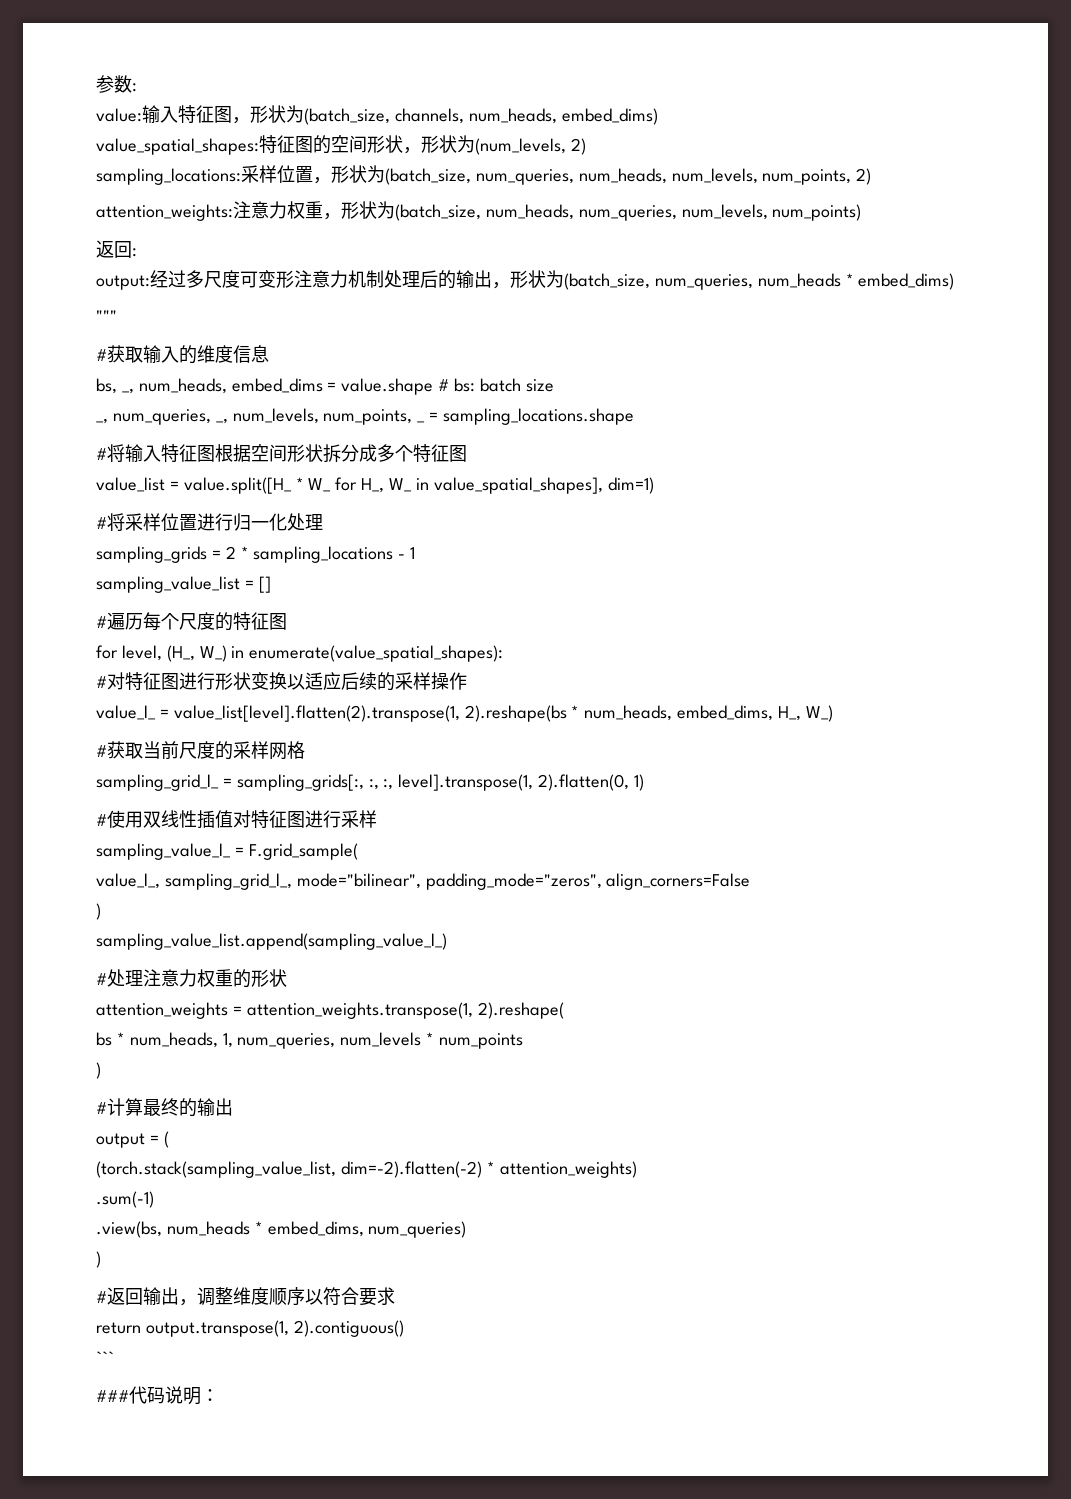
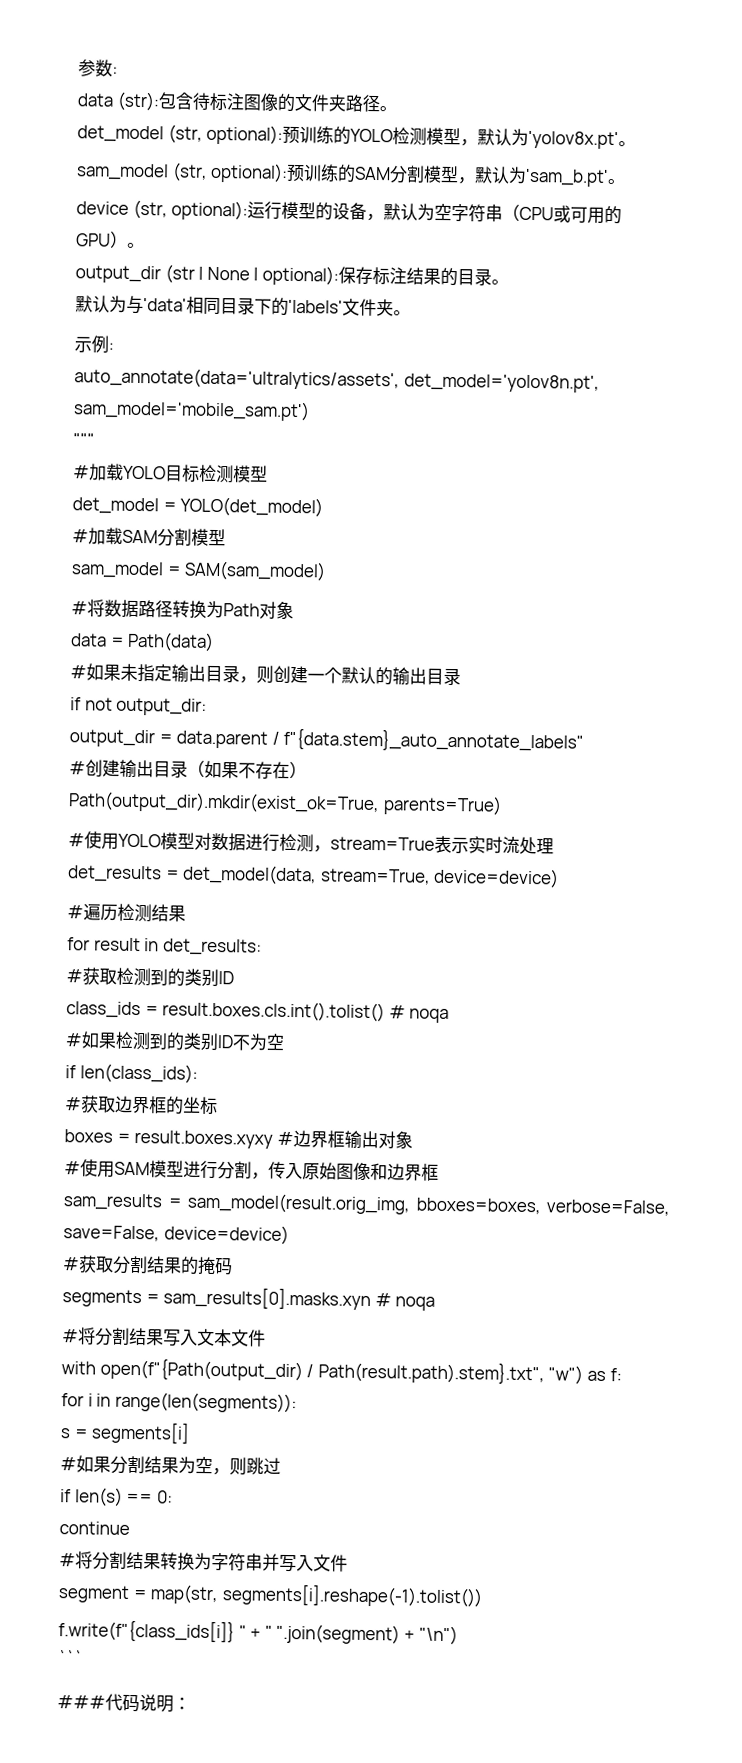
[96,105,658,125] [96,135,586,155] [96,165,872,185] [96,201,862,221] [96,240,137,258] [96,270,955,290] [96,310,117,322] [96,345,269,364] [96,378,554,395] [96,408,426,425] [429,408,635,425] [96,444,467,463] [96,477,654,494] [96,513,323,531] [96,546,416,563] [96,576,271,593] [96,612,287,631] [96,645,504,662] [96,672,467,691] [96,705,833,722] [96,741,305,760] [96,774,645,791] [96,810,377,829] [96,843,358,860] [96,873,751,890] [96,903,101,920] [96,933,447,950] [96,969,287,988] [96,1002,564,1019] [96,1032,524,1049] [96,1062,101,1079] [96,1098,233,1117] [96,1131,169,1148] [96,1161,637,1178] [96,1191,154,1208] [96,1221,467,1238] [96,1251,101,1268] [96,1287,395,1306] [96,1320,404,1337] value:输入特征图，形状为(batch_size, channels, num_heads, embed_dims) // value_spatial_shapes:特征图的空间形状，形状为(num_levels, 2) // sampling_locations:采样位置，形状为(batch_size, num_queries, num_heads, num_levels, num_points, 2) // attention_weights:注意力权重，形状为(batch_size, num_heads, num_queries, num_levels, num_points) // 返回: // output:经过多尺度可变形注意力机制处理后的输出，形状为(batch_size, num_queries, num_heads * embed_dims) // """ // #获取输入的维度信息 // bs, _, num_heads, embed_dims = value.shape # bs: batch size // _, num_queries, _, num_levels, num_points, _ = sampling_locations.shape // #将输入特征图根据空间形状拆分成多个特征图 // value_list = value.split([H_ * W_ for H_, W_ in value_spatial_shapes], dim=1) // #将采样位置进行归一化处理 // sampling_grids = 2 * sampling_locations - 1 // sampling_value_list = [] // #遍历每个尺度的特征图 // for level, (H_, W_) in enumerate(value_spatial_shapes): // #对特征图进行形状变换以适应后续的采样操作 // value_l_ = value_list[level].flatten(2).transpose(1, 2).reshape(bs * num_heads, embed_dims, H_, W_) // #获取当前尺度的采样网格 // sampling_grid_l_ = sampling_grids[:, :, :, level].transpose(1, 2).flatten(0, 1) // #使用双线性插值对特征图进行采样 // sampling_value_l_ = F.grid_sample( // value_l_, sampling_grid_l_, mode="bilinear", padding_mode="zeros", align_corners=False // ) // sampling_value_list.append(sampling_value_l_) // #处理注意力权重的形状 // attention_weights = attention_weights.transpose(1, 2).reshape( // bs * num_heads, 1, num_queries, num_levels * num_points // ) // #计算最终的输出 // output = ( // (torch.stack(sampling_value_list, dim=-2).flatten(-2) * attention_weights) // .sum(-1) // .view(bs, num_heads * embed_dims, num_queries) // ) // #返回输出，调整维度顺序以符合要求 // return output.transpose(1, 2).contiguous() -> [77,91,397,113] [77,124,637,150] [76,162,626,187] [76,199,623,225] [76,231,145,249] [75,264,509,287] [75,295,411,317] [74,335,114,354] [74,367,600,393] [73,399,310,422] [73,433,95,447] [73,463,268,484] [72,496,324,518] [72,527,226,547] [71,560,327,582] [71,599,294,619] [70,631,215,652] [70,663,461,686] [70,697,208,716] [69,727,585,753] [69,759,307,780] [68,791,502,816] [68,830,554,855] [67,864,560,889] [67,903,186,923] [67,937,262,956] [66,967,234,988] [66,1000,450,1024] [65,1031,285,1052] [65,1063,198,1084] [65,1095,218,1116] [64,1129,413,1149] [64,1158,439,1181] [63,1192,670,1216] [63,1224,289,1245] [63,1255,233,1276] [62,1286,436,1311] [62,1327,266,1347] [61,1357,622,1385] [61,1391,297,1414] [60,1421,191,1444] [60,1455,281,1476] [60,1487,173,1507] [59,1521,130,1535] [59,1551,348,1573] [58,1583,483,1608] [58,1619,458,1646] data (str):包含待标注图像的文件夹路径。 // det_model (str, optional):预训练的YOLO检测模型，默认为'yolov8x.pt'。 // sam_model (str, optional):预训练的SAM分割模型，默认为'sam_b.pt'。 // device (str, optional):运行模型的设备，默认为空字符串（CPU或可用的GPU）。 // output_dir (str | None | optional):保存标注结果的目录。 // 默认为与'data'相同目录下的'labels'文件夹。 // 示例: // auto_annotate(data='ultralytics/assets', det_model='yolov8n.pt', sam_model='mobile_sam.pt') // """ // #加载YOLO目标检测模型 // det_model = YOLO(det_model) // #加载SAM分割模型 // sam_model = SAM(sam_model) // #将数据路径转换为Path对象 // data = Path(data) // #如果未指定输出目录，则创建一个默认的输出目录 // if not output_dir: // output_dir = data.parent / f"{data.stem}_auto_annotate_labels" // #创建输出目录（如果不存在） // Path(output_dir).mkdir(exist_ok=True, parents=True) // #使用YOLO模型对数据进行检测，stream=True表示实时流处理 // det_results = det_model(data, stream=True, device=device) // #遍历检测结果 // for result in det_results: // #获取检测到的类别ID // class_ids = result.boxes.cls.int().tolist() # noqa // #如果检测到的类别ID不为空 // if len(class_ids): // #获取边界框的坐标 // boxes = result.boxes.xyxy #边界框输出对象 // #使用SAM模型进行分割，传入原始图像和边界框 // sam_results = sam_model(result.orig_img, bboxes=boxes, verbose=False, save=False, device=device) // #获取分割结果的掩码 // segments = sam_results[0].masks.xyn # noqa // #将分割结果写入文本文件 // with open(f"{Path(output_dir) / Path(result.path).stem}.txt", "w") as f: // for i in range(len(segments)): // s = segments[i] // #如果分割结果为空，则跳过 // if len(s) == 0: // continue // #将分割结果转换为字符串并写入文件 // segment = map(str, segments[i].reshape(-1).tolist()) // f.write(f"{class_ids[i]} " + " ".join(segment) + "\n")

